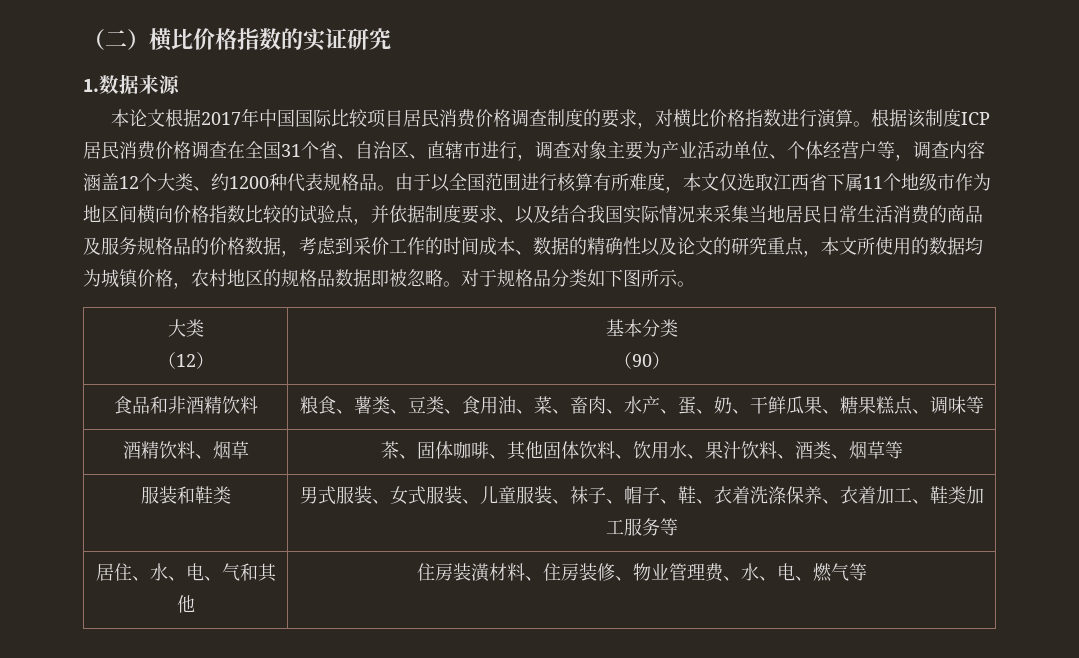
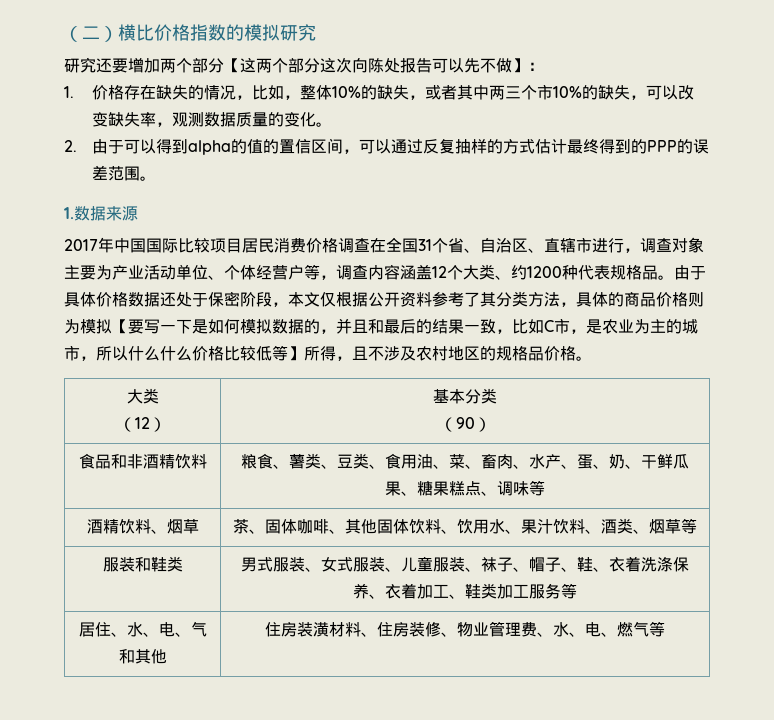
[303,28,391,51] 实证研究 -> [244,24,316,41] [64,57,544,73] [64,84,695,100] [92,112,333,127] [64,138,710,155] [92,165,157,181] 模拟研究 // 研究还要增加两个部分【这两个部分这次向陈处报告可以先不做】： // 1.价格存在缺失的情况，比如，整体10%的缺失，或者其中两三个市10%的缺失，可以改变缺失率，观测数据质量的变化。 // 2.由于可以得到alpha的值的置信区间，可以通过反复抽样的方式估计最终得到的PPP的误差范围。
[111,109,202,127] 本论文根据 -> (138, 213) none
[547,109,991,129] [83,141,227,160] 制度的要求，对横比价格指数进行演算。根据该制度ICP居民消费价格调查 -> (370, 245) none
[431,173,991,193] [83,205,983,225] [83,237,983,257] [83,269,678,289] 以全国范围进行核算有所难度，本文仅选取江西省下属11个地级市作为地区间横向价格指数比较的试验点，并依据制度要求、以及结合我国实际情况来采集当地居民日常生活消费的商品及服务规格品的价格数据，考虑到采价工作的时间成本、数据的精确性以及论文的研究重点，本文所使用的数据均为城镇价格，农村地区的规格品数据即被忽略。对于规格品分类如下图所示 -> [64,291,704,307] [64,318,698,334] [64,345,576,361] 具体价格数据还处于保密阶段，本文仅根据公开资料参考了其分类方法，具体的商品价格则为模拟【要写一下是如何模拟数据的，并且和最后的结果一致，比如C市，是农业为主的城市，所以什么什么价格比较低等】所得，且不涉及农村地区的规格品价格

